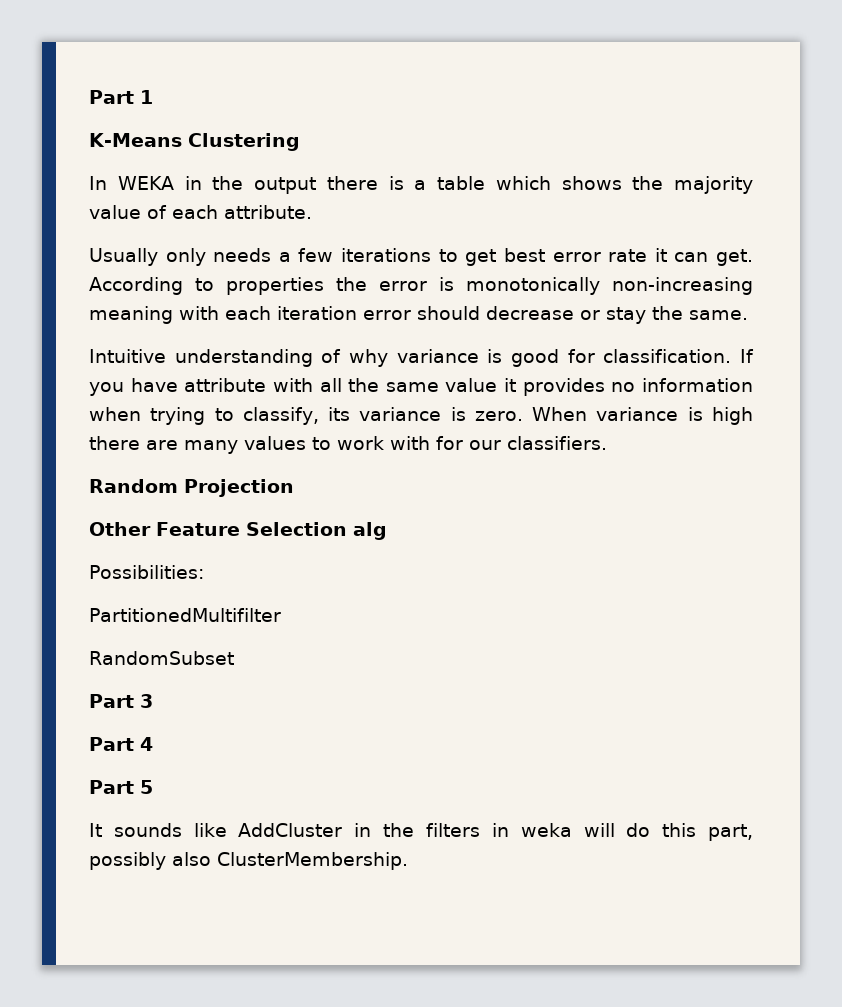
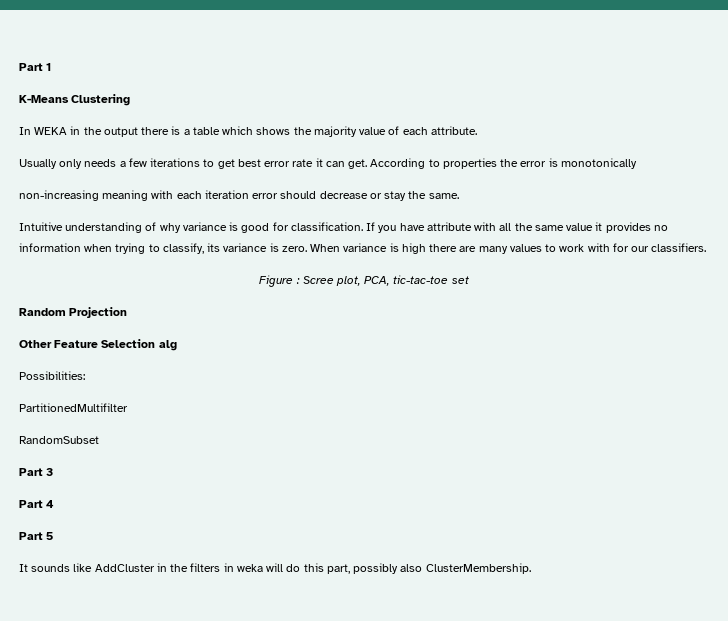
(600, 286) none -> (637, 163) //
(607, 443) none -> [259,275,469,287] // Figure : Scree plot, PCA, tic-tac-toe set

